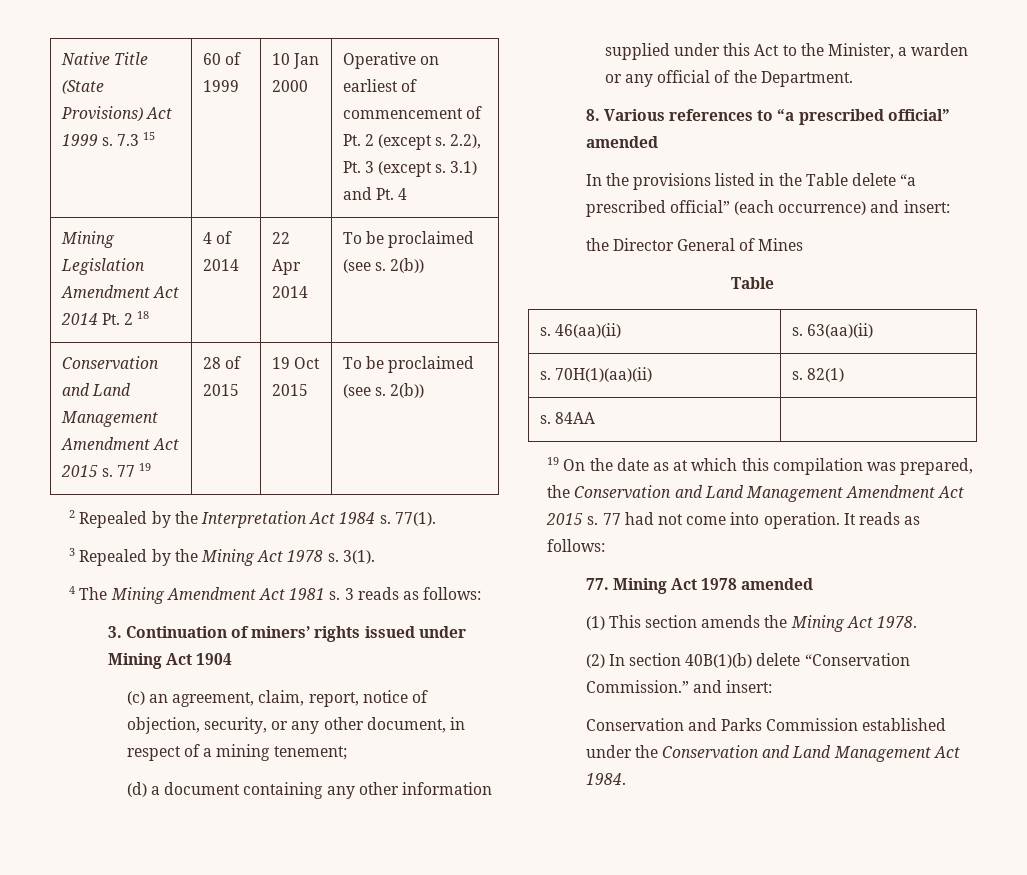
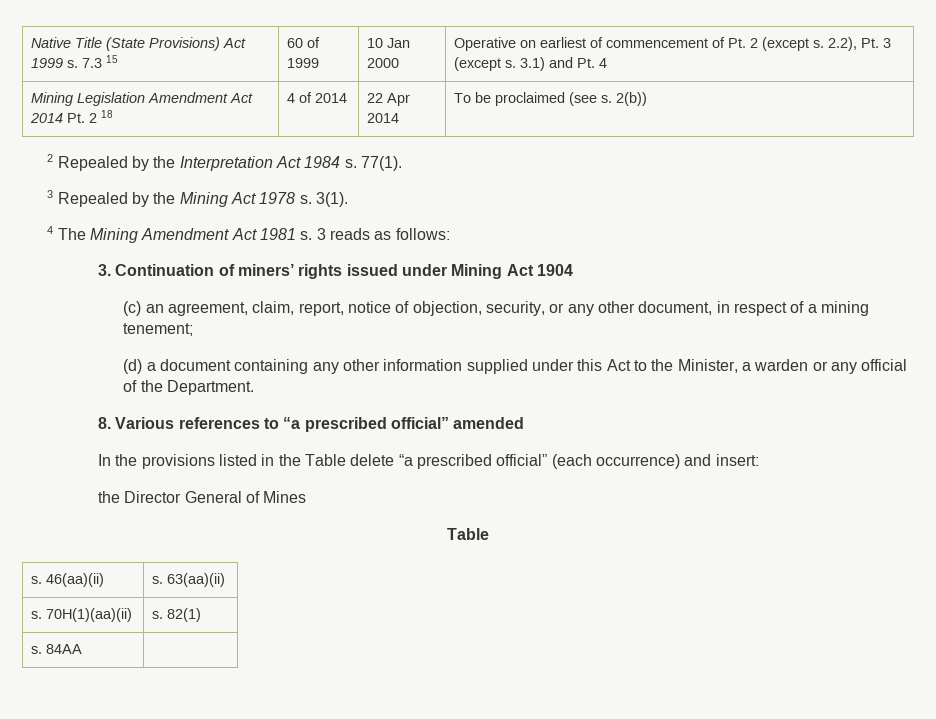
[61,356,159,370] [61,383,131,396] [60,411,158,427] [60,437,179,450] [60,463,152,477] [202,356,241,369] [202,384,239,396] [271,357,320,369] [271,384,308,396] [342,356,474,373] [342,383,424,398] // Conservation and Land Management Amendment Act 2015 s. 77 19 | 28 of 2015 | 19 Oct 2015 | To be proclaimed (see s. 2(b)) -> (648, 99) none
[547,457,974,475] [547,485,965,502] [546,512,921,529] [547,539,606,552] [585,578,814,594] [585,615,917,632] [585,653,910,668] [585,680,773,693] [585,718,947,731] [585,745,960,762] [585,773,626,785] // 19 On the date as at which this compilation was prepared, the Conservation and Land Management Amendment Act 2015 s. 77 had not come into operation. It reads as follows: // 77. Mining Act 1978 amended // (1) This section amends the Mining Act 1978. // (2) In section 40B(1)(b) delete “Conservation Commission.” and insert: // Conservation and Parks Commission established under the Conservation and Land Management Act 1984. -> (83, 649) none

